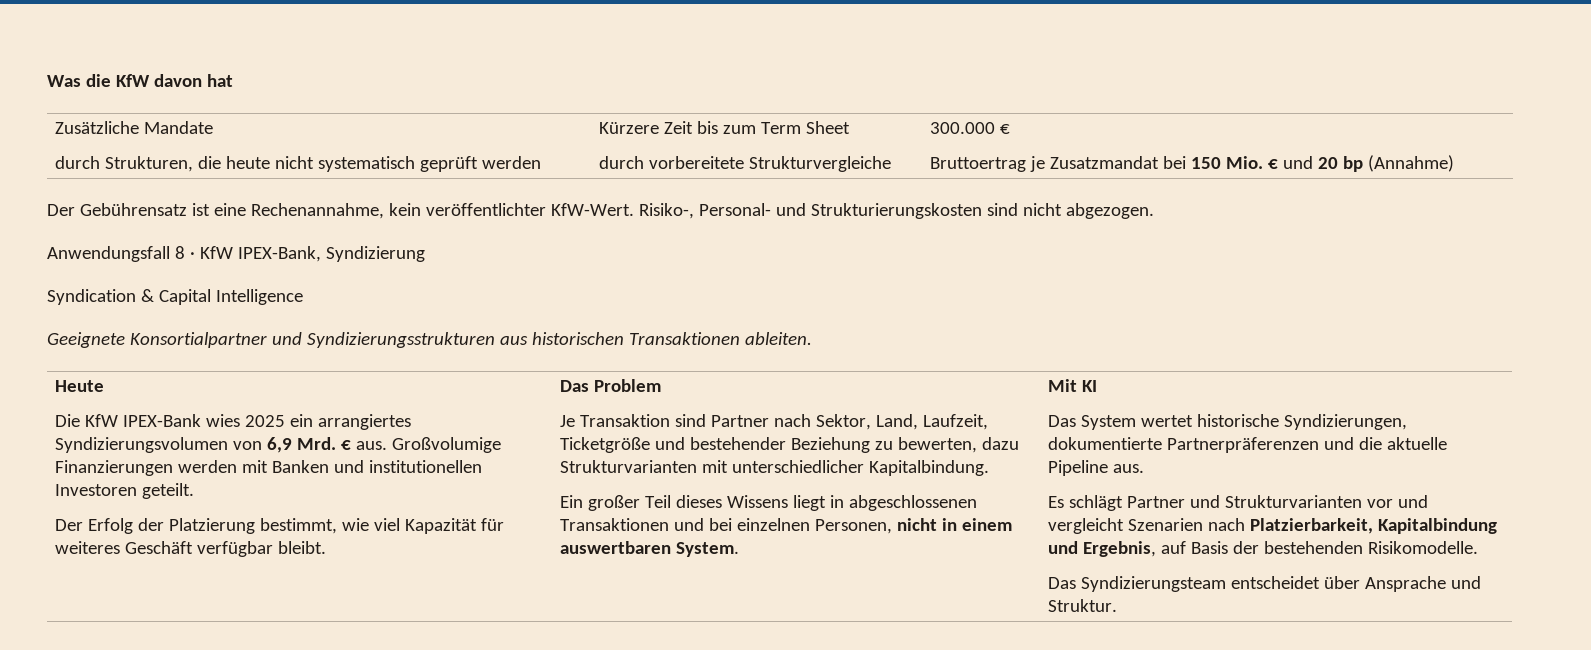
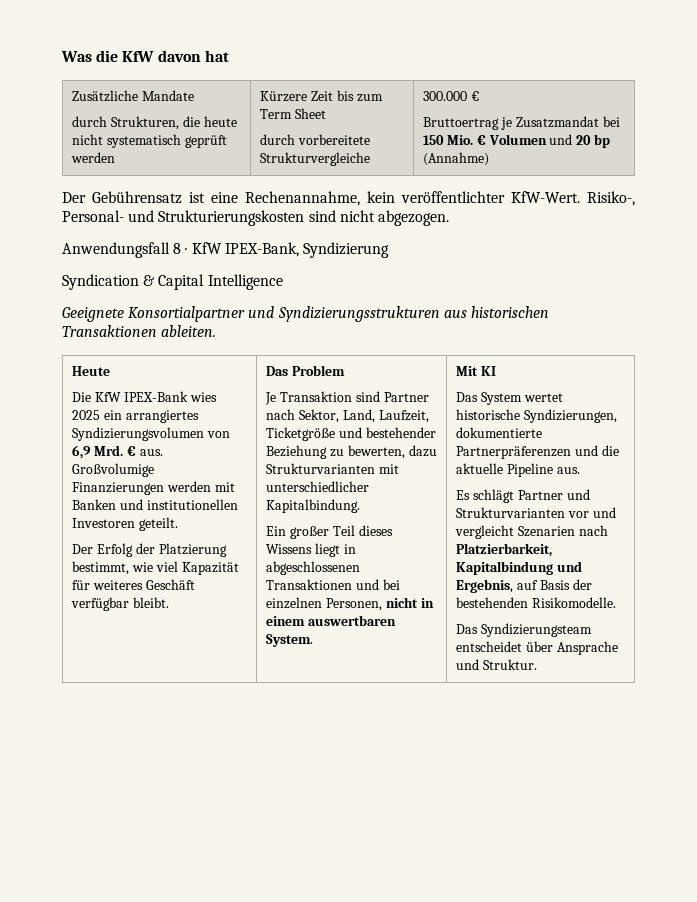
(1279, 164) none -> [488,134,547,145] Volumen

